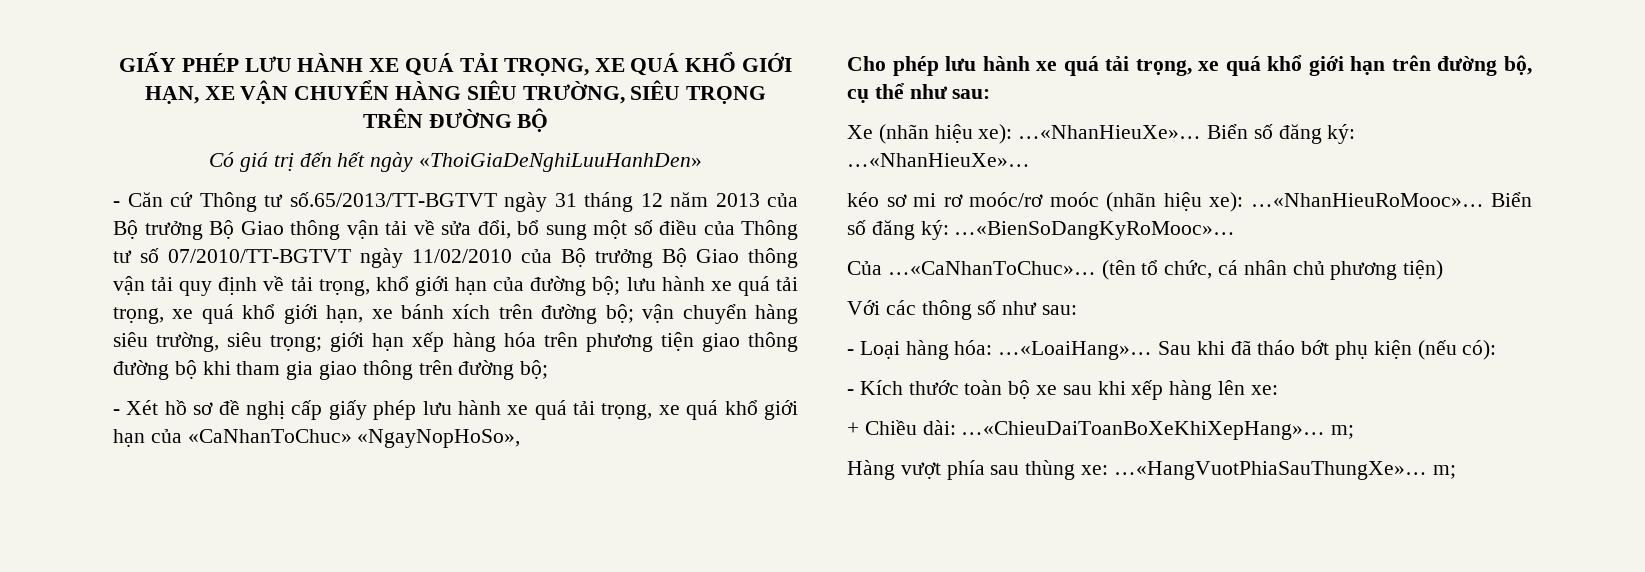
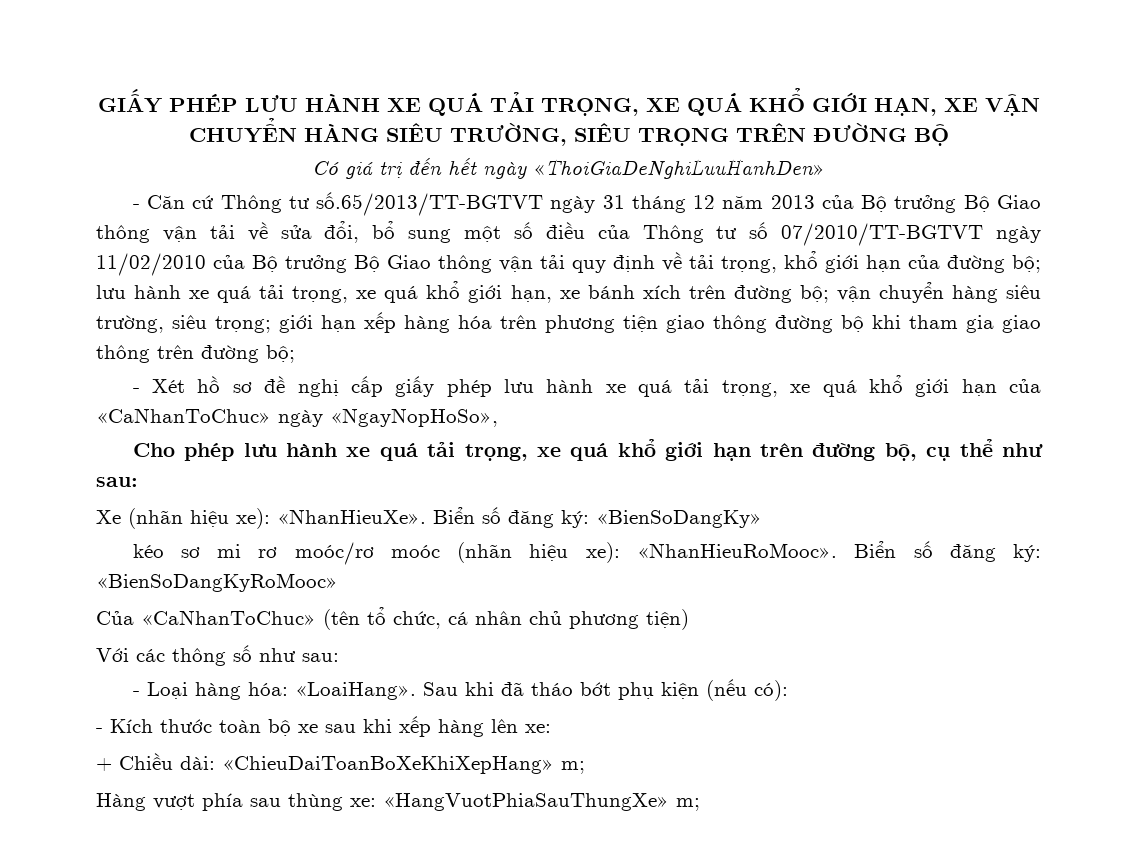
(352, 436) none -> [278,410,323,427] ngày
[1018,124,1356,144] [847,153,1030,167] …«NhanHieuXe»… Biển số đăng ký: …«NhanHieuXe»… -> [277,507,762,528] «NhanHieuXe». Biển số đăng ký: «BienSoDangKy»
[1250,192,1532,207] [847,220,1236,240] …«NhanHieuRoMooc»… Biển số đăng ký: …«BienSoDangKyRoMooc»… -> [636,541,1041,562] [96,573,338,592] «NhanHieuRoMooc». Biển số đăng ký: «BienSoDangKyRoMooc»
[887,261,1096,275] …«CaNhanToChuc»… -> [141,610,316,625] «CaNhanToChuc»
[998,341,1153,360] …«LoaiHang»… -> [294,682,416,700] «LoaiHang».
[961,421,1326,440] …«ChieuDaiToanBoXeKhiXepHang»… -> [222,756,554,774] «ChieuDaiToanBoXeKhiXepHang»
[1113,461,1427,480] …«HangVuotPhiaSauThungXe»… -> [383,793,669,811] «HangVuotPhiaSauThungXe»

